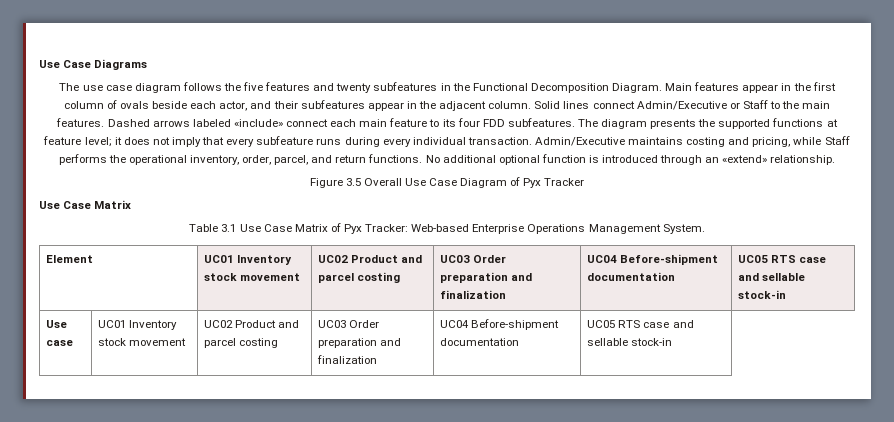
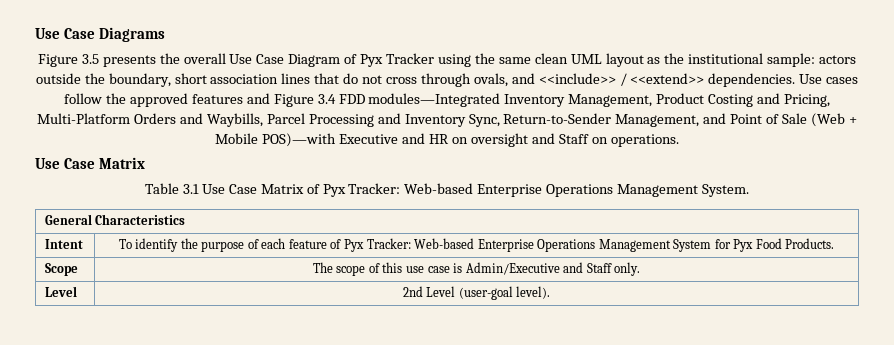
[59,82,836,93] [63,100,831,111] [56,118,838,129] [43,136,850,147] [58,154,836,165] [309,178,402,188] The use case diagram follows the five features and twenty subfeatures in the Functional Decomposition Diagram. Main features appear in the first column of ovals beside each actor, and their subfeatures appear in the adjacent column. Solid lines connect Admin/Executive or Staff to the main features. Dashed arrows labeled «include» connect each main feature to its four FDD subfeatures. The diagram presents the supported functions at feature level; it does not imply that every subfeature runs during every individual transaction. Admin/Executive maintains costing and pricing, while Staff performs the operational inventory, order, parcel, and return functions. No additional optional function is introduced through an «extend» relationship. // Figure 3.5 Overall -> [37,53,226,67] Figure 3.5 presents the overall
(585, 182) none -> [437,53,857,67] [35,73,859,87] [64,93,830,107] [37,113,857,127] [215,133,679,147] using the same clean UML layout as the institutional sample: actors outside the boundary, short association lines that do not cross through ovals, and <<include>> / <<extend>> dependencies. Use cases follow the approved features and Figure 3.4 FDD modules—Integrated Inventory Management, Product Costing and Pricing, Multi-Platform Orders and Waybills, Parcel Processing and Inventory Sync, Return-to-Sender Management, and Point of Sale (Web + Mobile POS)—with Executive and HR on oversight and Staff on operations.
[46,255,94,263] [204,255,293,265] [204,273,301,281] [318,255,423,263] [318,272,401,283] [440,255,507,263] [440,272,533,283] [440,290,507,299] [587,254,719,265] [587,272,676,281] [738,255,827,263] [738,273,806,281] [738,290,787,299] [46,320,68,328] [46,340,74,346] [98,320,178,330] [98,338,187,346] [204,320,300,328] [204,338,279,348] [318,320,380,328] [318,338,402,348] [317,355,378,364] [440,319,560,330] [440,338,520,346] [587,320,694,328] [587,338,673,346] Element | UC01 Inventory stock movement | UC02 Product and parcel costing | UC03 Order preparation and finalization | UC04 Before-shipment documentation | UC05 RTS case and sellable stock-in // Use case | UC01 Inventory stock movement | UC02 Product and parcel costing | UC03 Order preparation and finalization | UC04 Before-shipment documentation | UC05 RTS case and sellable stock-in -> [44,214,186,225] [44,239,83,249] [118,238,835,252] [44,263,78,276] [312,262,641,276] [44,286,77,297] [402,286,551,300] General Characteristics // Intent | To identify the purpose of each feature of Pyx Tracker: Web-based Enterprise Operations Management System for Pyx Food Products. // Scope | The scope of this use case is Admin/Executive and Staff only. // Level | 2nd Level (user-goal level).

